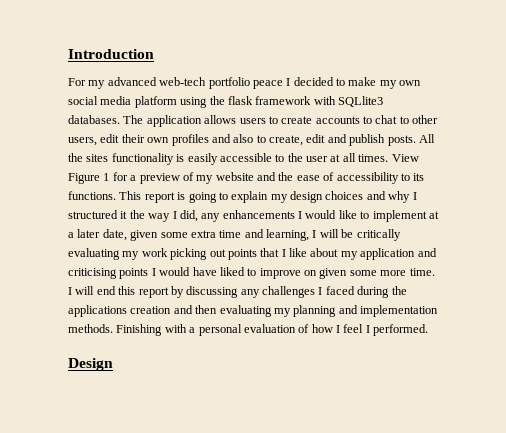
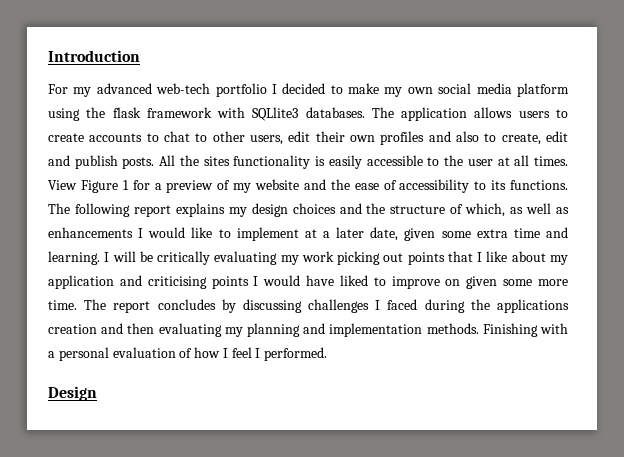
[252,80,283,89] peace -> (267, 90) none
[119,191,417,203] [68,210,221,222] This report is going to explain my design choices and why I structured it the way I did, any -> [48,203,570,217] The following report explains my design choices and the structure of which, as well as
[266,229,309,241] learning, -> [48,251,100,265] learning.
[68,286,169,298] I will end this report -> [84,299,216,313] The report concludes
[240,289,260,298] any -> (302, 306) none

